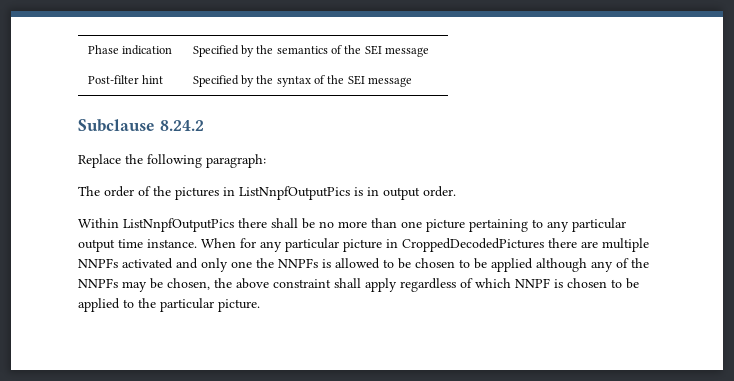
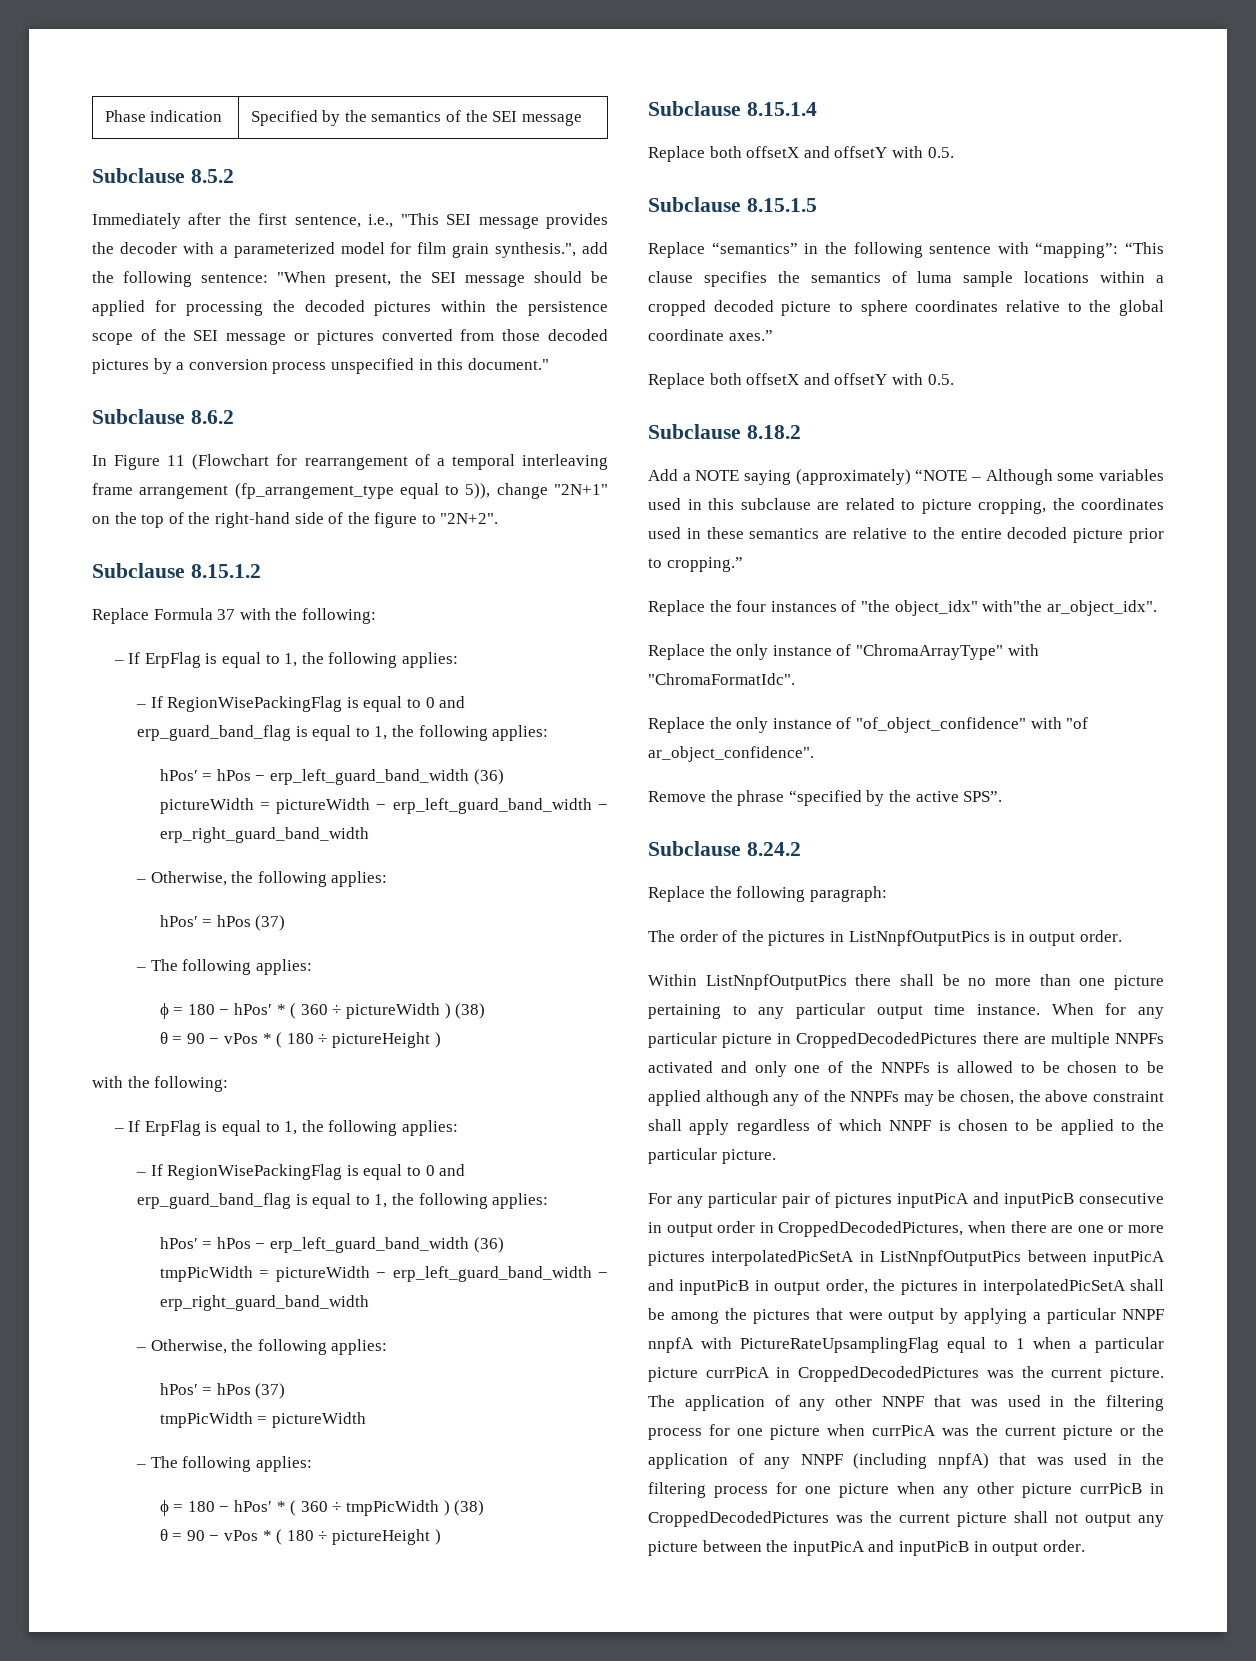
[87,75,163,84] [192,75,413,87] // Post-filter hint | Specified by the syntax of the SEI message -> [92,168,234,183] [92,213,609,229] [92,242,608,258] [92,271,608,287] [92,300,608,316] [92,329,608,345] [92,358,549,374] [92,409,234,424] [92,454,608,470] [92,483,608,499] [92,512,499,528] [92,563,261,578] [92,608,376,624] [113,652,458,668] [136,696,466,712] [137,725,549,741] [159,769,504,785] [159,798,608,814] [159,827,369,843] [136,871,388,887] [159,915,286,931] [136,959,312,975] [159,1003,486,1019] [159,1032,441,1048] [92,1076,229,1092] [113,1120,458,1136] [136,1164,466,1180] [137,1193,549,1209] [159,1237,504,1253] [159,1266,608,1282] [159,1295,369,1311] [136,1339,388,1355] [159,1383,286,1399] [159,1412,366,1428] [136,1456,312,1472] [159,1500,485,1516] [159,1529,441,1545] [648,101,817,116] [648,146,954,162] [648,197,817,212] [648,242,1164,258] [648,271,1164,287] [648,300,1164,316] [648,329,773,341] [648,373,954,389] [648,424,801,439] [648,469,1164,485] [648,498,1164,514] [648,527,1164,543] [648,557,743,572] [648,600,1157,616] [648,644,1039,660] [648,673,795,685] [648,717,1089,733] [648,746,814,762] [648,790,1003,806] // Subclause 8.5.2 // Immediately after the first sentence, i.e., "This SEI message provides the decoder with a parameterized model for film grain synthesis.", add the following sentence: "When present, the SEI message should be applied for processing the decoded pictures within the persistence scope of the SEI message or pictures converted from those decoded pictures by a conversion process unspecified in this document." // Subclause 8.6.2 // In Figure 11 (Flowchart for rearrangement of a temporal interleaving frame arrangement (fp_arrangement_type equal to 5)), change "2N+1" on the top of the right-hand side of the figure to "2N+2". // Subclause 8.15.1.2 // Replace Formula 37 with the following: // – If ErpFlag is equal to 1, the following applies: // – If RegionWisePackingFlag is equal to 0 and erp_guard_band_flag is equal to 1, the following applies: // hPos′ = hPos − erp_left_guard_band_width (36) // pictureWidth = pictureWidth − erp_left_guard_band_width − erp_right_guard_band_width // – Otherwise, the following applies: // hPos′ = hPos (37) // – The following applies: // ϕ = 180 − hPos′ * ( 360 ÷ pictureWidth ) (38) // θ = 90 − vPos * ( 180 ÷ pictureHeight ) // with the following: // – If ErpFlag is equal to 1, the following applies: // – If RegionWisePackingFlag is equal to 0 and erp_guard_band_flag is equal to 1, the following applies: // hPos′ = hPos − erp_left_guard_band_width (36) // tmpPicWidth = pictureWidth − erp_left_guard_band_width − erp_right_guard_band_width // – Otherwise, the following applies: // hPos′ = hPos (37) // tmpPicWidth = pictureWidth // – The following applies: // ϕ = 180 − hPos′ * ( 360 ÷ tmpPicWidth ) (38) // θ = 90 − vPos * ( 180 ÷ pictureHeight ) // Subclause 8.15.1.4 // Replace both offsetX and offsetY with 0.5. // Subclause 8.15.1.5 // Replace “semantics” in the following sentence with “mapping”: “This clause specifies the semantics of luma sample locations within a cropped decoded picture to sphere coordinates relative to the global coordinate axes.” // Replace both offsetX and offsetY with 0.5. // Subclause 8.18.2 // Add a NOTE saying (approximately) “NOTE – Although some variables used in this subclause are related to picture cropping, the coordinates used in these semantics are relative to the entire decoded picture prior to cropping.” // Replace the four instances of "the object_idx" with"the ar_object_idx". // Replace the only instance of "ChromaArrayType" with "ChromaFormatIdc". // Replace the only instance of "of_object_confidence" with "of ar_object_confidence". // Remove the phrase “specified by the active SPS”.
(252, 264) none -> [828,1061,844,1073] of
(260, 305) none -> [648,1192,1164,1208] [648,1221,1164,1237] [648,1250,1165,1266] [648,1279,1164,1295] [648,1308,1164,1324] [648,1337,1164,1353] [648,1366,1164,1382] [648,1395,1164,1411] [648,1424,1164,1440] [648,1453,1164,1469] [648,1482,1164,1498] [648,1511,1164,1527] [648,1540,1085,1556] // For any particular pair of pictures inputPicA and inputPicB consecutive in output order in CroppedDecodedPictures, when there are one or more pictures interpolatedPicSetA in ListNnpfOutputPics between inputPicA and inputPicB in output order, the pictures in interpolatedPicSetA shall be among the pictures that were output by applying a particular NNPF nnpfA with PictureRateUpsamplingFlag equal to 1 when a particular picture currPicA in CroppedDecodedPictures was the current picture. The application of any other NNPF that was used in the filtering process for one picture when currPicA was the current picture or the application of any NNPF (including nnpfA) that was used in the filtering process for one picture when any other picture currPicB in CroppedDecodedPictures was the current picture shall not output any picture between the inputPicA and inputPicB in output order.

